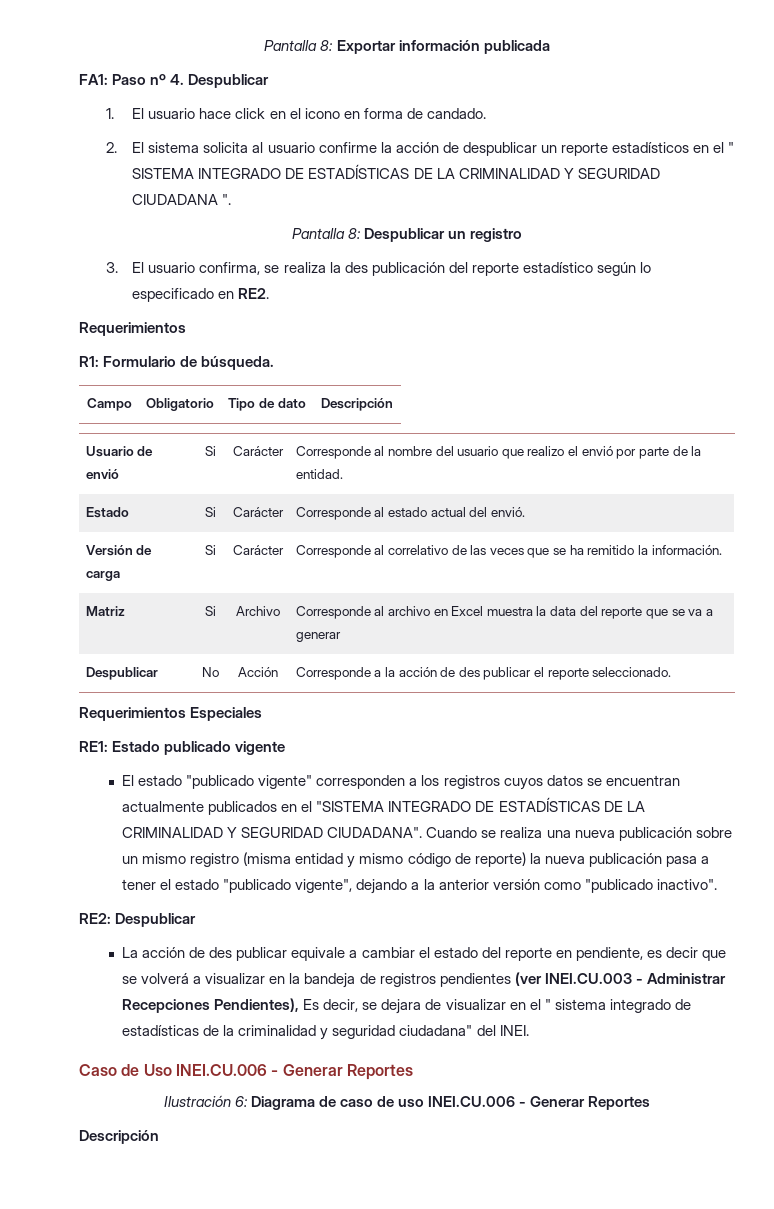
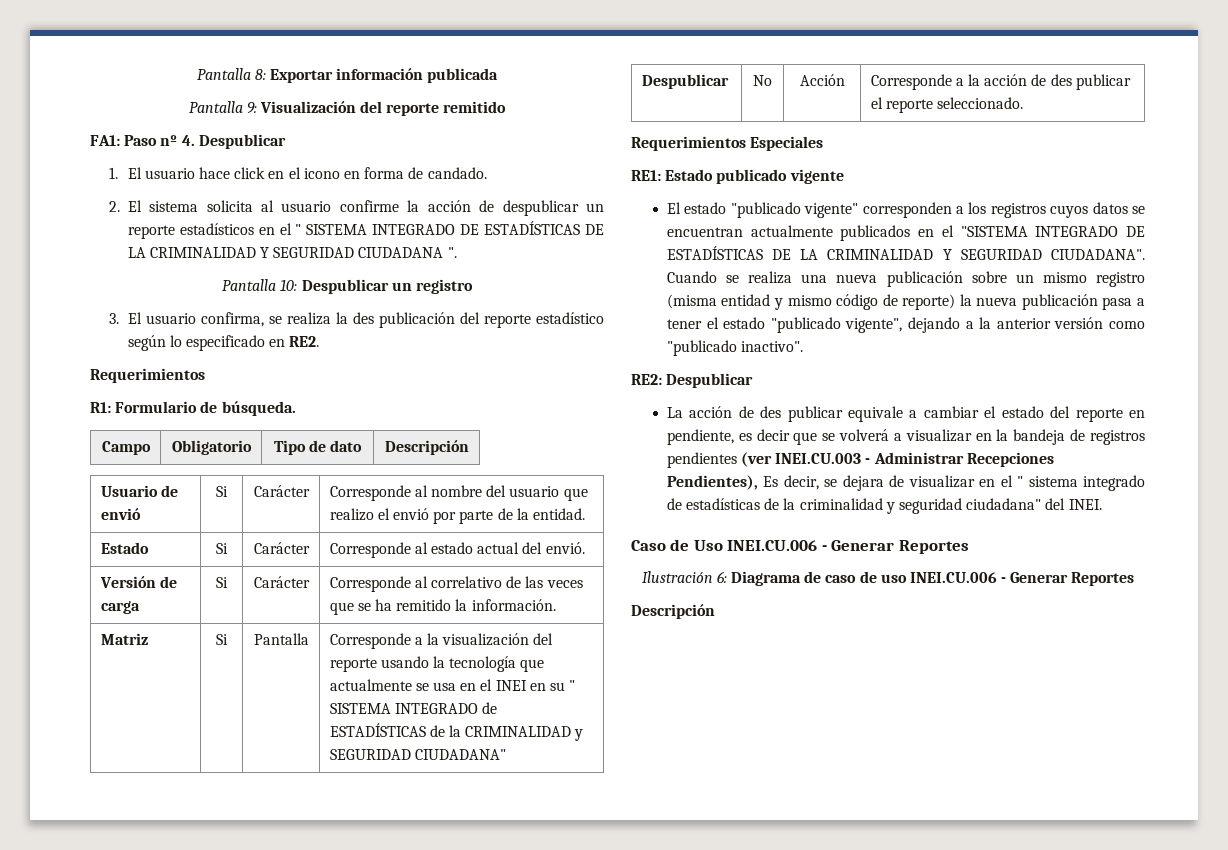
(550, 47) none -> [188,101,507,116] // Pantalla 9: Visualización del reporte remitido
[347,228,361,239] 8: -> [280,279,298,291] 10:
[235,606,280,616] [295,606,713,619] [295,632,341,642] Archivo | Corresponde al archivo en Excel muestra la data del reporte que se va a generar -> [253,633,309,645] [329,633,554,649] [329,656,545,672] [329,679,576,691] [329,702,497,714] [329,723,584,741] [329,749,506,760] Pantalla | Corresponde a la visualización del reporte usando la tecnología que actualmente se usa en el INEI en su " SISTEMA INTEGRADO de ESTADÍSTICAS de la CRIMINALIDAD y SEGURIDAD CIUDADANA"

